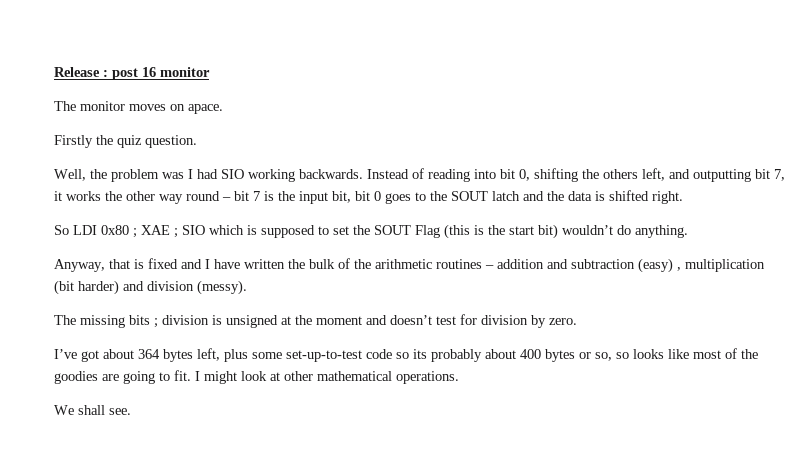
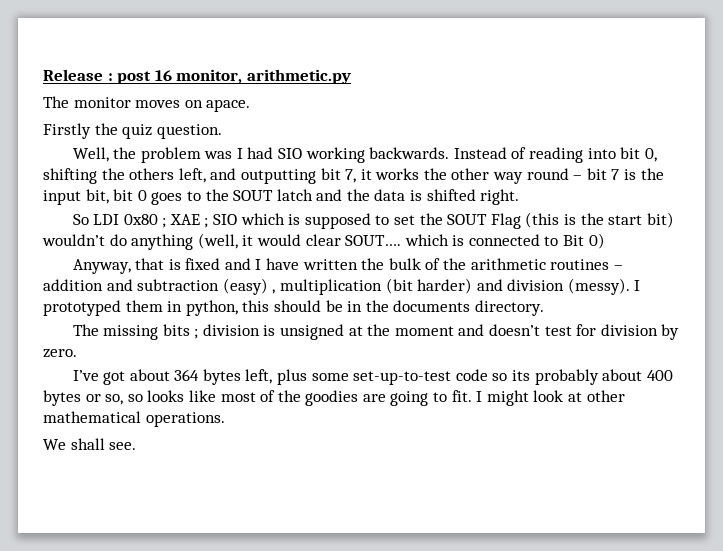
[160,67,210,77] monitor -> [176,69,351,84] monitor, arithmetic.py
[635,225,688,238] anything. -> [131,233,605,250] anything (well, it would clear SOUT…. which is connected to Bit 0)
(247, 287) none -> [634,280,641,291] [43,300,544,316] I prototyped them in python, this should be in the documents directory.

